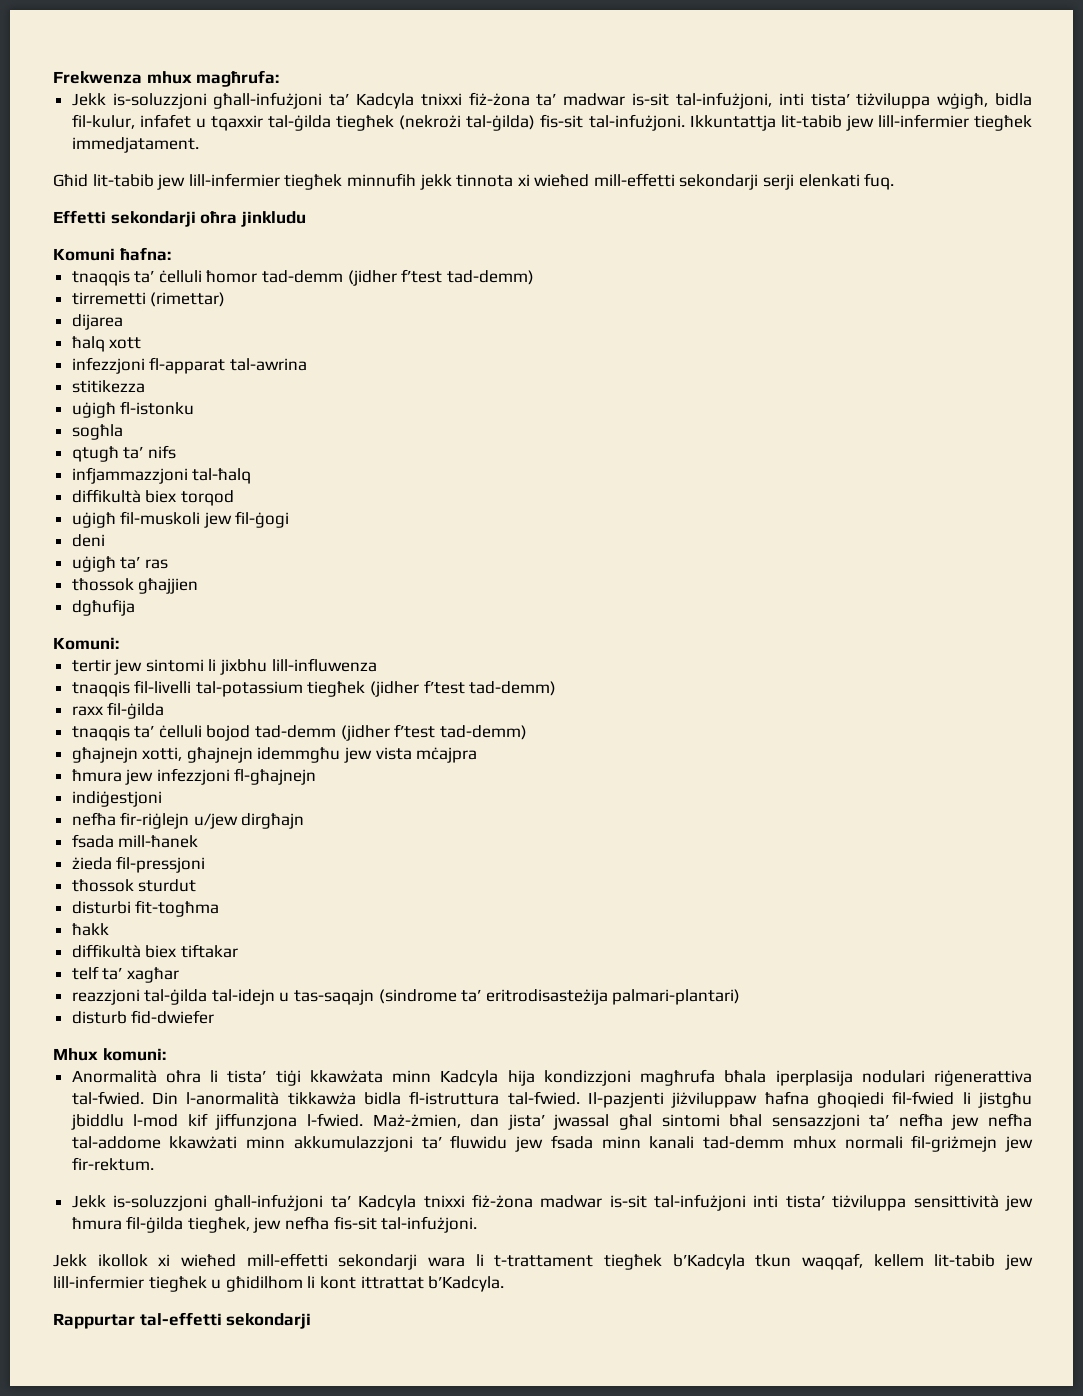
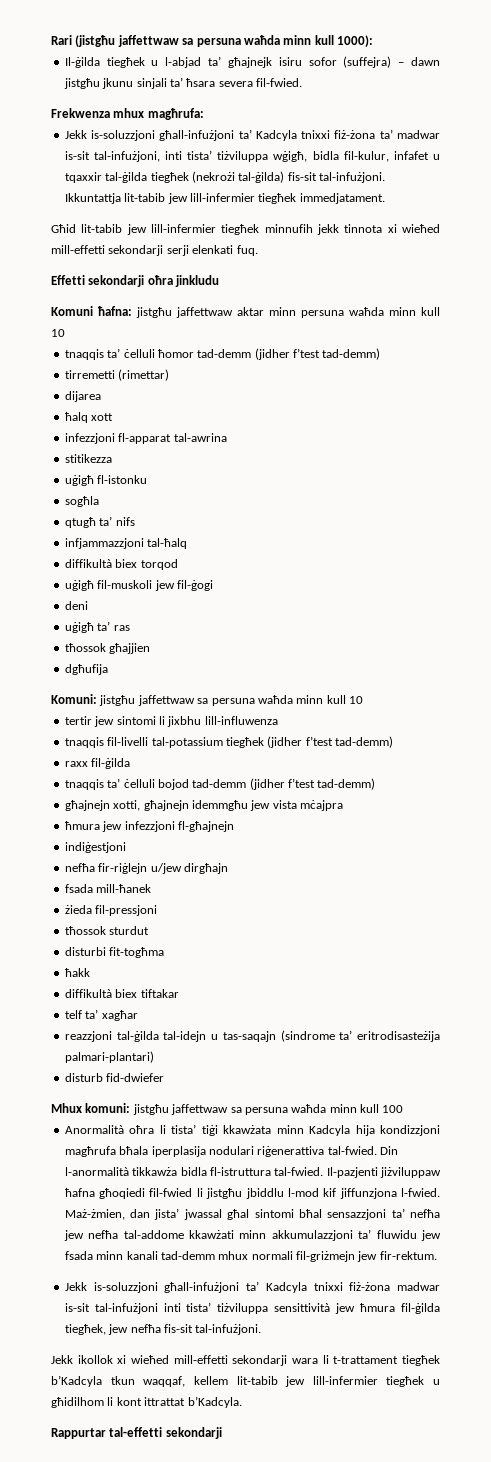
(53, 77) none -> [51,35,373,47] [64,56,440,68] [63,77,302,89] Rari (jistgħu jaffettwaw sa persuna waħda minn kull 1000): // Il-ġilda tiegħek u l-abjad ta’ għajnejk isiru sofor (suffejra) – dawn jistgħu jkunu sinjali ta’ ħsara severa fil-fwied. //
(171, 254) none -> [136,307,440,318] [51,329,65,337] jistgħu jaffettwaw aktar minn persuna waħda minn kull 10
(119, 643) none -> [99,695,363,706] jistgħu jaffettwaw sa persuna waħda minn kull 10
(166, 1054) none -> [132,1104,404,1115] jistgħu jaffettwaw sa persuna waħda minn kull 100

